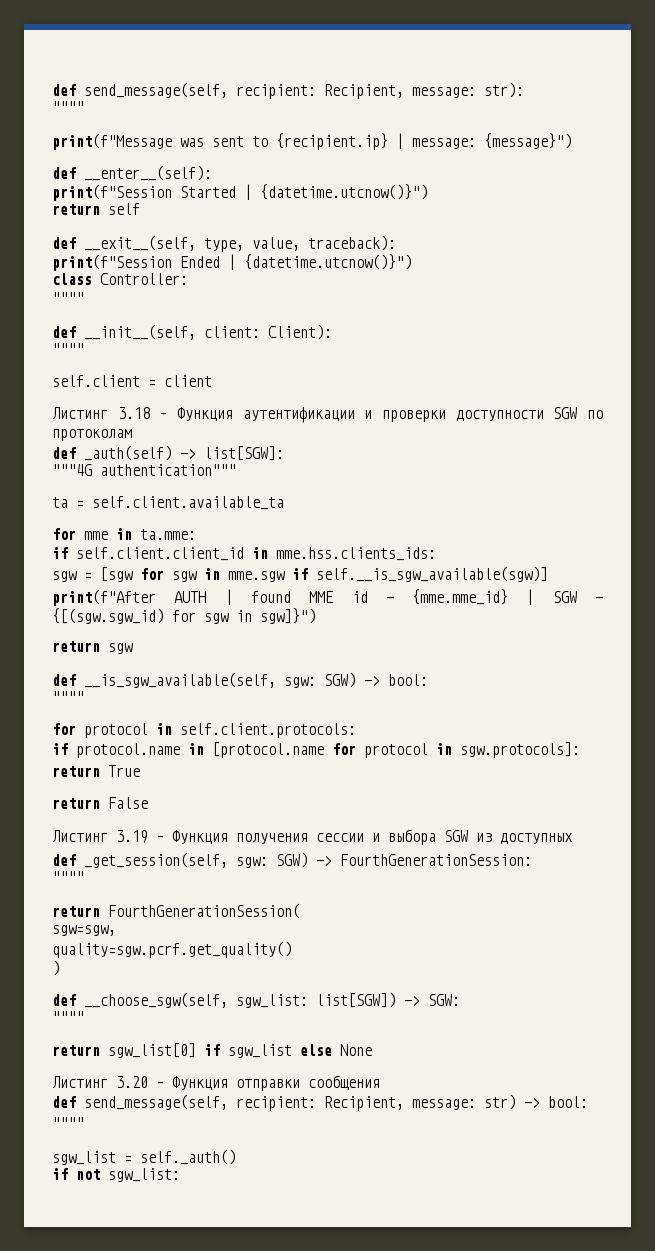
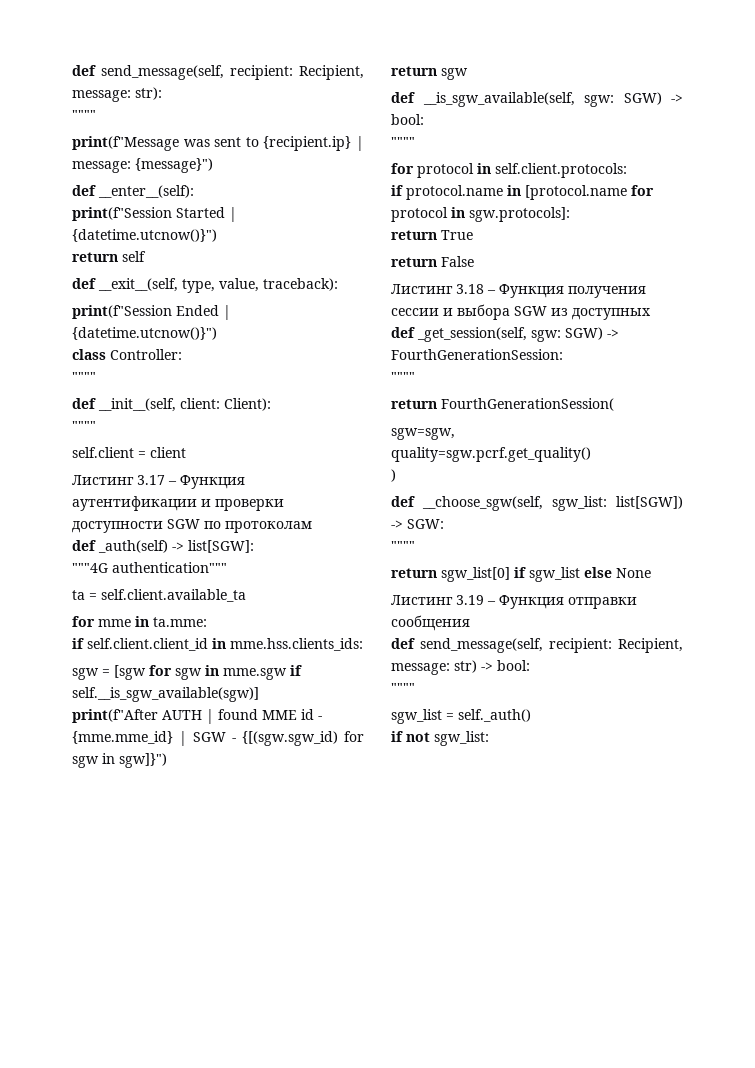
[117,407,150,419] 3.18 -> [137,475,165,485] 3.17
[116,830,148,843] 3.19 -> [456,284,484,294] 3.18
[116,1076,148,1088] 3.20 -> [456,595,484,605] 3.19

